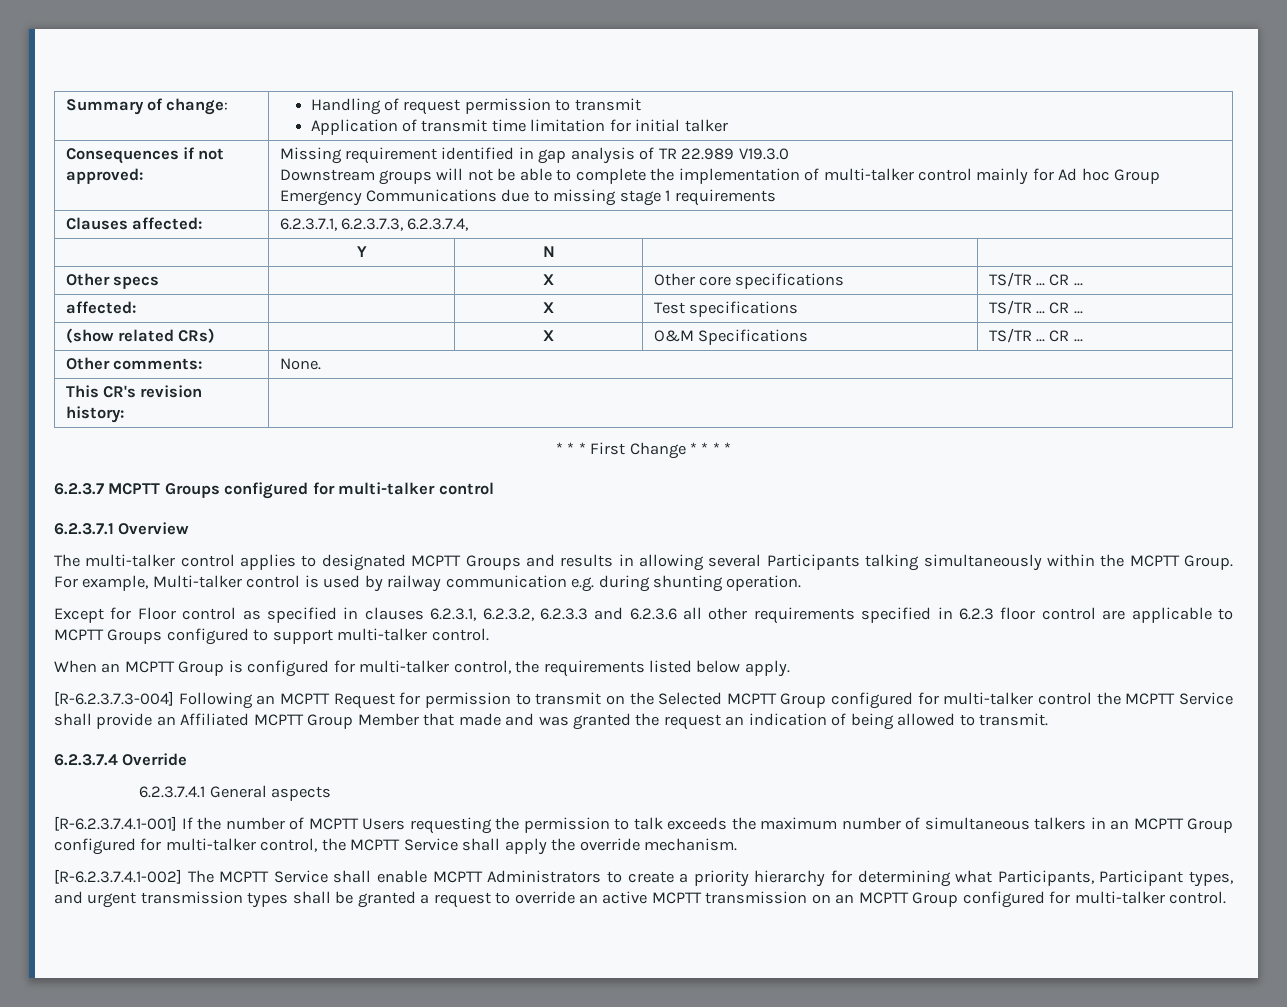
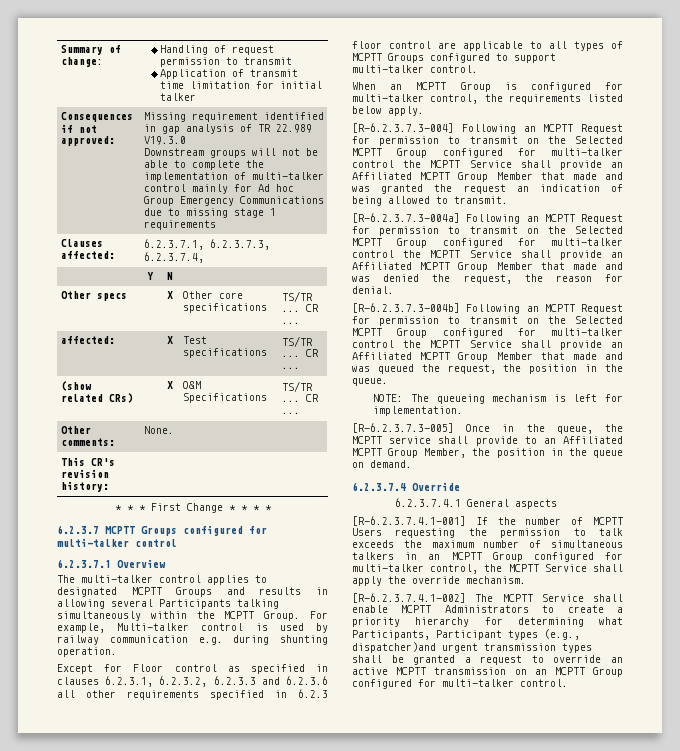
(1233, 614) none -> [549,41,623,51] all types of
(1049, 719) none -> [352,213,623,224] [352,226,623,236] [352,238,623,248] [352,250,623,260] [352,262,623,272] [352,274,623,284] [352,286,394,294] [352,303,623,314] [352,316,623,326] [352,328,623,338] [352,340,623,350] [352,352,623,362] [352,364,623,374] [352,378,388,386] [373,394,623,404] [373,406,464,416] [352,423,623,434] [352,436,623,446] [352,448,623,458] [352,460,412,468] // [R-6.2.3.7.3-004a] Following an MCPTT Request for permission to transmit on the Selected MCPTT Group configured for multi-talker control the MCPTT Service shall provide an Affiliated MCPTT Group Member that made and was denied the request, the reason for denial. // [R-6.2.3.7.3-004b] Following an MCPTT Request for permission to transmit on the Selected MCPTT Group configured for multi-talker control the MCPTT Service shall provide an Affiliated MCPTT Group Member that made and was queued the request, the position in the queue. // NOTE: The queueing mechanism is left for implementation. // [R-6.2.3.7.3-005] Once in the queue, the MCPTT service shall provide to an Affiliated MCPTT Group Member, the position in the queue on demand.
[1188,871,1233,887] [54,891,83,904] types, and -> [508,629,580,640] [352,642,436,653] types (e.g., dispatcher)and

